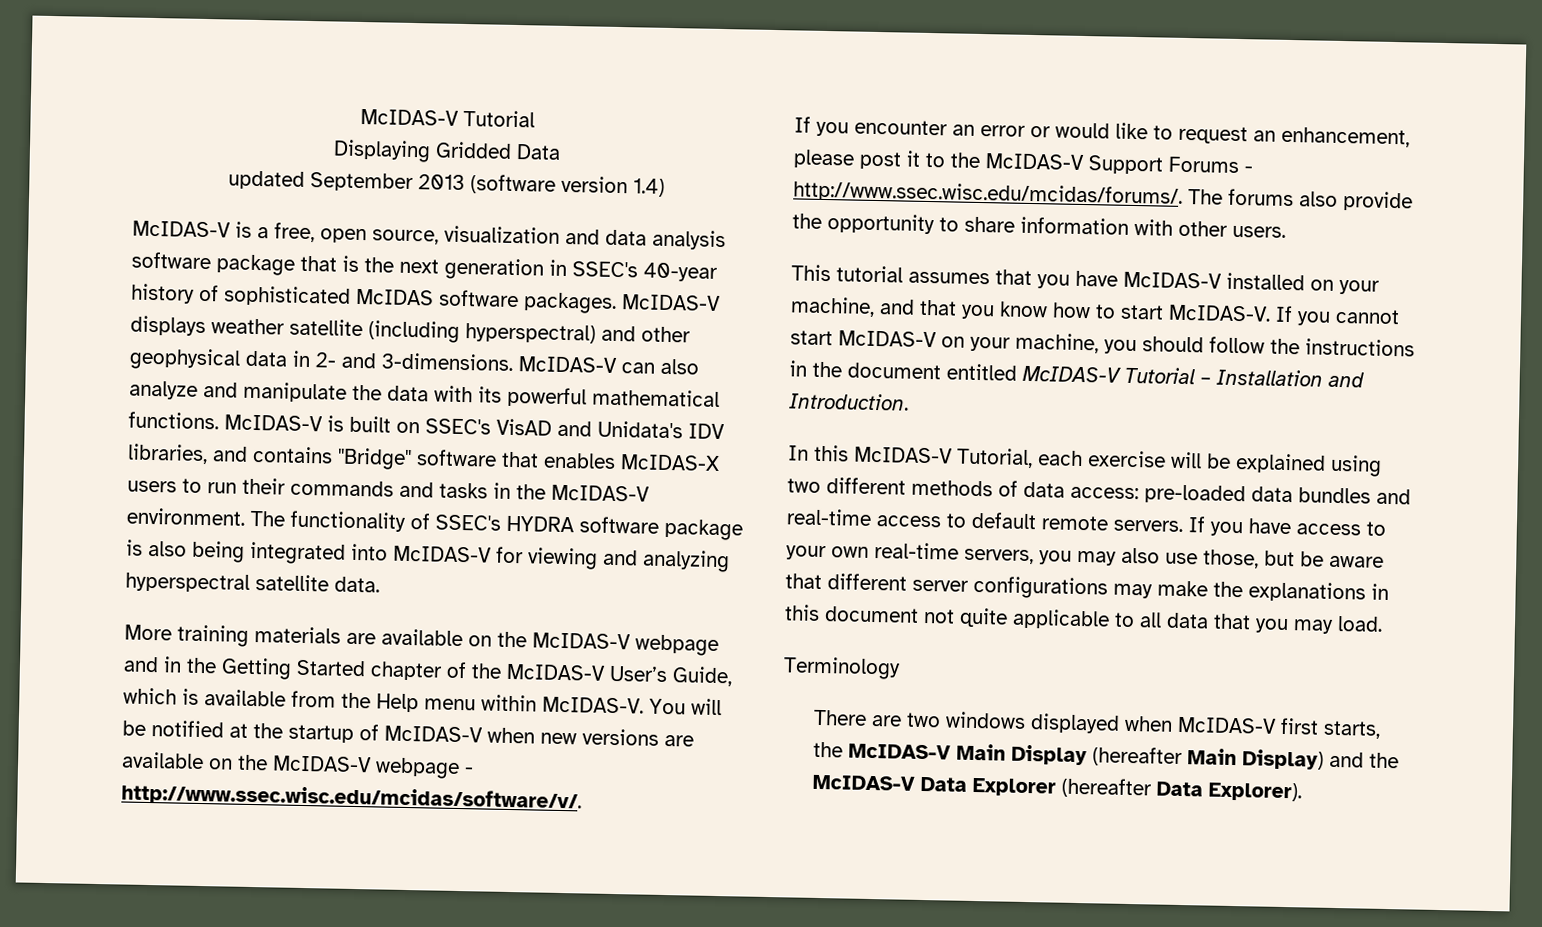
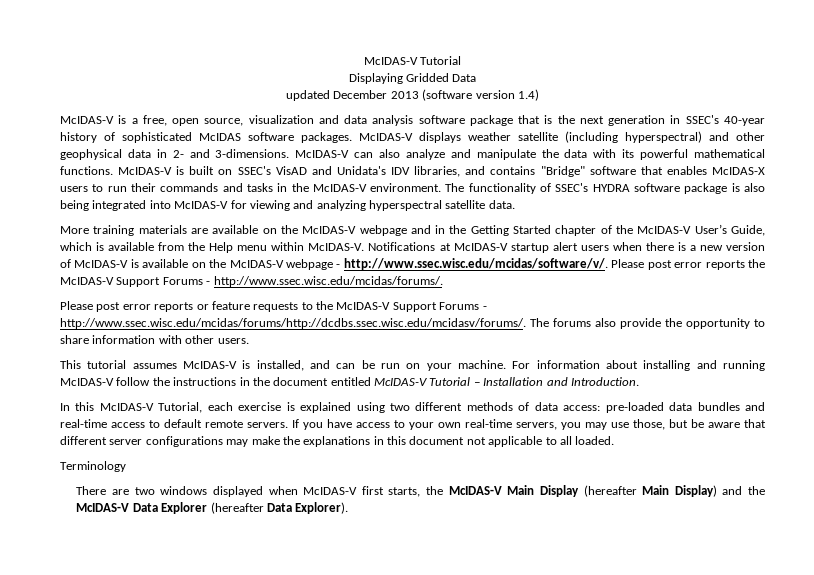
[310,172,414,193] September -> [333,90,388,99] December
[649,698,722,716] [122,720,694,747] You will be notified at the startup of McIDAS-V when new versions are -> [368,242,765,253] [60,259,139,268] Notifications at McIDAS-V startup alert users when there is a new version of McIDAS-V is
[794,116,1410,148] [793,149,921,170] // If you encounter an error or would like to request an enhancement, please post it -> [611,259,766,270] [60,276,443,287] [60,301,299,312] Please post error reports the McIDAS-V Support Forums - http://www.ssec.wisc.edu/mcidas/forums/. // Please post error reports or feature requests
[793,180,1183,207] http://www.ssec.wisc.edu/mcidas/forums/. -> [60,318,526,329] http://www.ssec.wisc.edu/mcidas/forums/http://dcdbs.ssec.wisc.edu/mcidasv/forums/.
[995,269,1380,295] [790,296,1400,326] [790,330,1204,355] that you have McIDAS-V installed on your machine, and that you know how to start McIDAS-V. If you cannot start McIDAS-V on your machine, you should -> [183,360,765,371] [60,378,114,386] McIDAS-V is installed, and can be run on your machine. For information about installing and running McIDAS-V
[1170,451,1231,469] will be -> [286,402,295,411] is
[1121,547,1160,564] also -> (607, 426) none
[959,607,1008,628] quite -> (486, 441) none
[1166,612,1383,634] data that you may load. -> [575,436,615,445] loaded.

